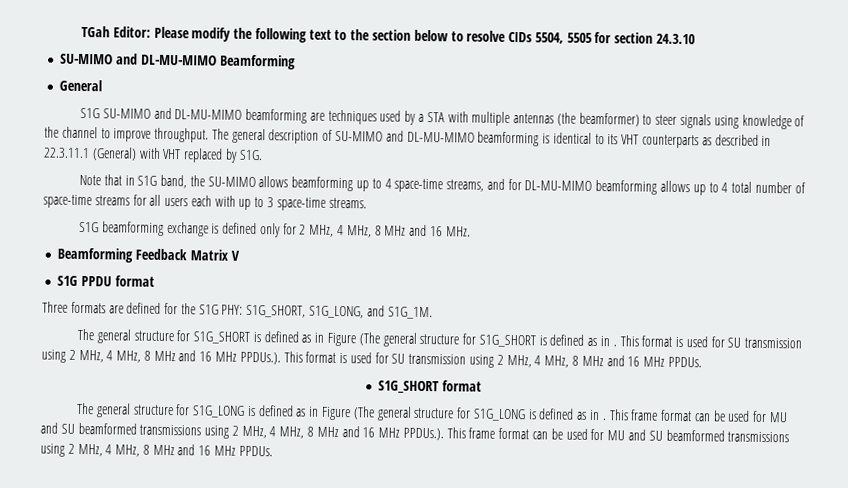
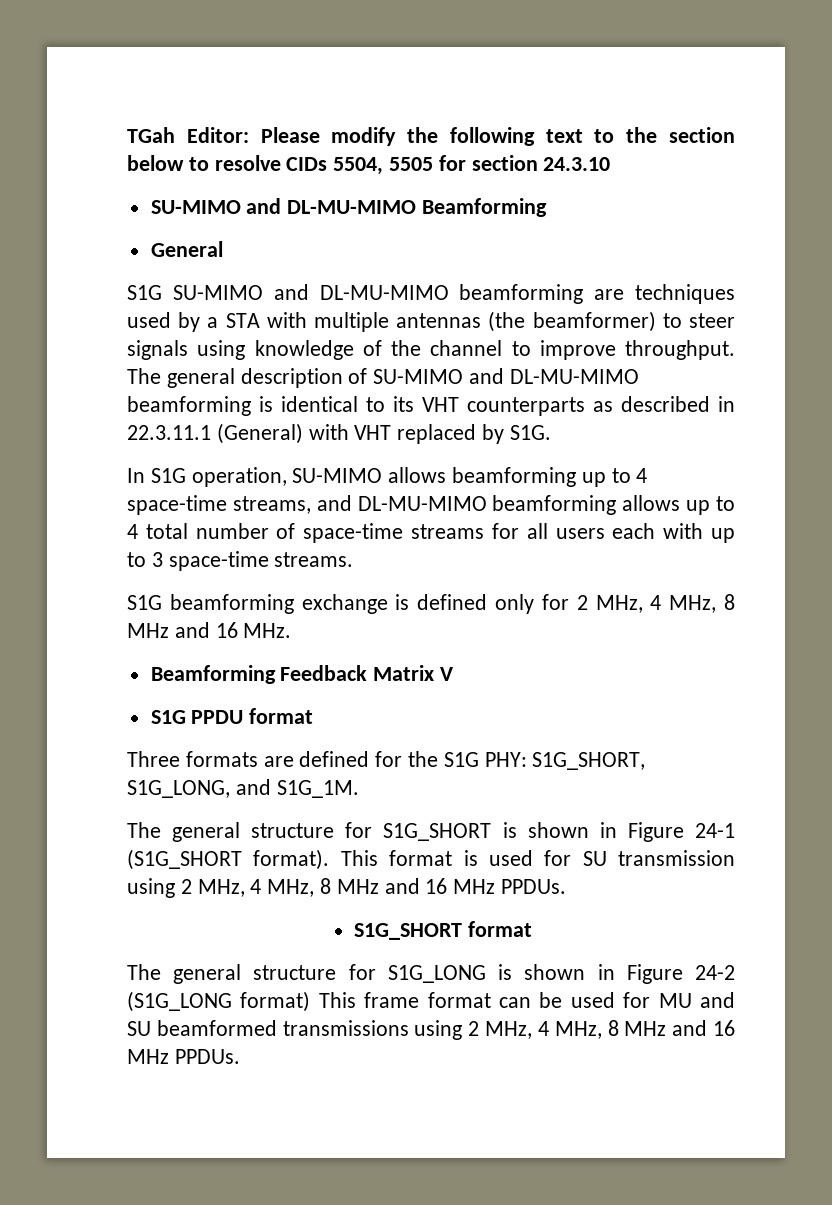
[78,174,205,189] Note that in S1G band, the -> [127,467,287,487] In S1G operation,
[507,178,522,191] for -> (352, 503) none
[263,331,803,349] [41,349,281,365] defined as in Figure (The general structure for S1G_SHORT is defined as in . This format is used for SU transmission using 2 MHz, 4 MHz, 8 MHz and 16 MHz PPDUs.). -> [527,822,735,842] [127,849,330,870] shown in Figure 24-1 (S1G_SHORT format).
[257,405,789,423] [40,422,444,441] defined as in Figure (The general structure for S1G_LONG is defined as in . This frame format can be used for MU and SU beamformed transmissions using 2 MHz, 4 MHz, 8 MHz and 16 MHz PPDUs.). -> [524,964,735,984] [127,991,311,1012] shown in Figure 24-2 (S1G_LONG format)

